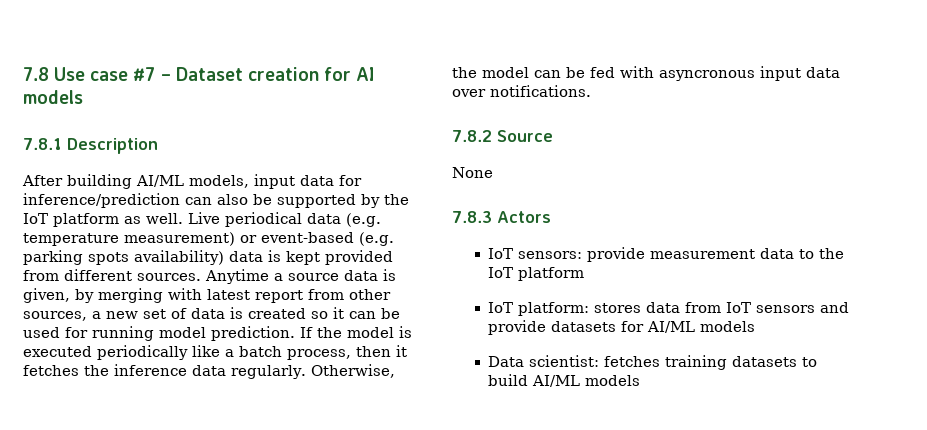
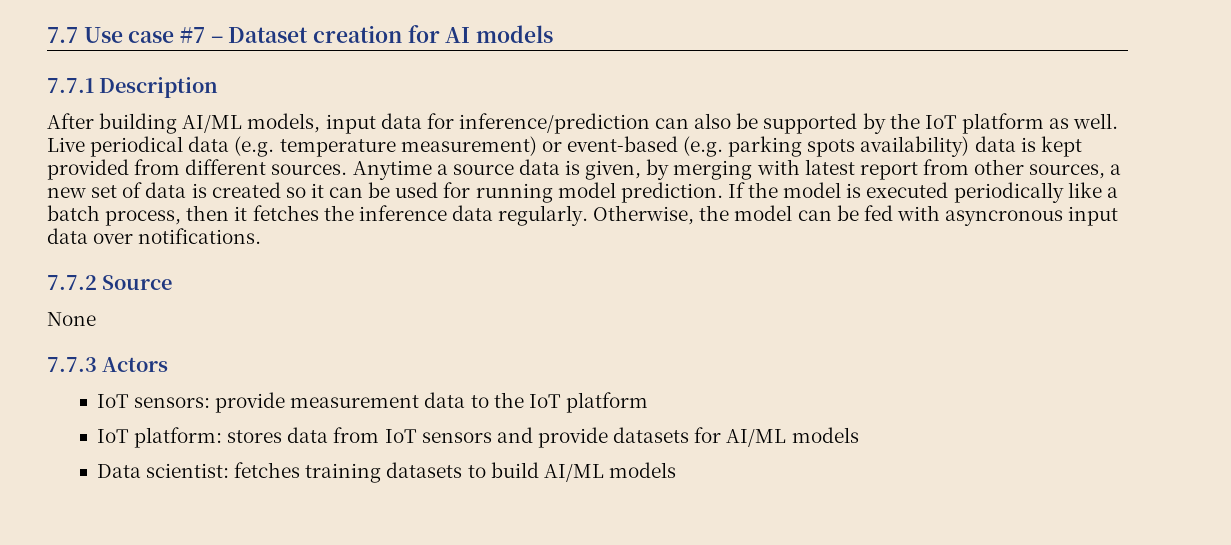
[23,67,49,81] 7.8 -> [47,27,78,43] 7.7
[23,138,62,150] 7.8.1 -> [47,78,94,93] 7.7.1
[452,130,492,142] 7.8.2 -> [47,275,97,290] 7.7.2
[452,211,492,223] 7.8.3 -> [47,357,97,372] 7.7.3

